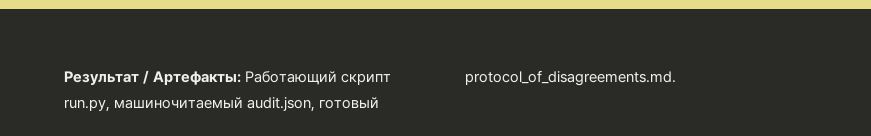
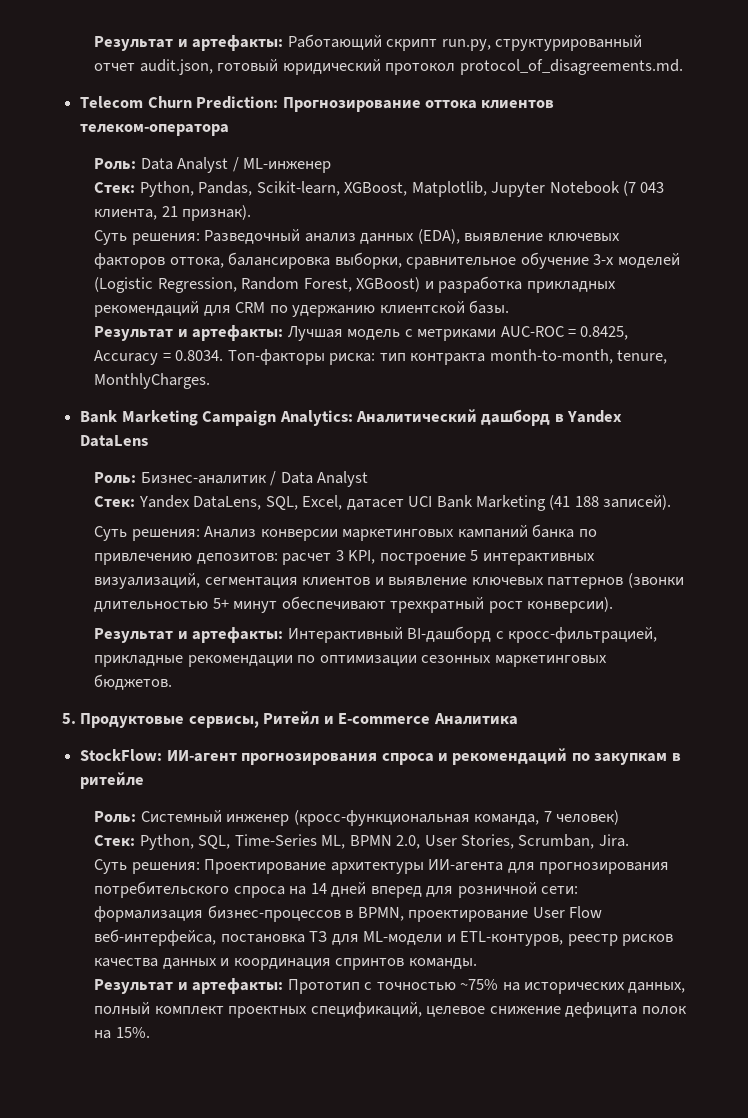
[63,70,242,85] Результат / Артефакты: -> [94,35,284,51] Результат и артефакты:
[114,97,380,112] [464,70,676,86] машиночитаемый audit.json, готовый protocol_of_disagreements.md. -> [495,35,643,51] [94,59,683,75] [80,96,555,112] [80,124,230,136] [94,157,332,173] [94,181,665,197] [94,205,252,221] [94,229,620,245] [94,252,680,269] [94,276,616,293] [94,300,510,317] [94,325,629,341] [94,349,667,365] [94,373,211,389] [80,409,623,426] [80,435,149,447] [94,471,369,487] [94,495,672,511] [94,524,597,541] [94,550,595,565] [94,573,684,589] [94,596,614,613] [94,626,658,643] [94,655,607,667] [94,674,173,690] [62,711,518,728] [80,748,681,765] [80,772,145,789] [94,810,620,826] [94,834,629,850] [94,859,670,874] [94,881,578,898] [94,905,603,922] [94,929,673,946] [94,958,477,970] [94,978,686,994] [94,1002,687,1018] [94,1027,150,1039] структурированный отчет audit.json, готовый юридический протокол protocol_of_disagreements.md. // Telecom Churn Prediction: Прогнозирование оттока клиентов телеком-оператора // Роль: Data Analyst / ML-инженер // Стек: Python, Pandas, Scikit-learn, XGBoost, Matplotlib, Jupyter Notebook (7 043 клиента, 21 признак). // Суть решения: Разведочный анализ данных (EDA), выявление ключевых факторов оттока, балансировка выборки, сравнительное обучение 3-х моделей (Logistic Regression, Random Forest, XGBoost) и разработка прикладных рекомендаций для CRM по удержанию клиентской базы. // Результат и артефакты: Лучшая модель с метриками AUC-ROC = 0.8425, Accuracy = 0.8034. Топ-факторы риска: тип контракта month-to-month, tenure, MonthlyCharges. // Bank Marketing Campaign Analytics: Аналитический дашборд в Yandex DataLens // Роль: Бизнес-аналитик / Data Analyst // Стек: Yandex DataLens, SQL, Excel, датасет UCI Bank Marketing (41 188 записей). // Суть решения: Анализ конверсии маркетинговых кампаний банка по привлечению депозитов: расчет 3 KPI, построение 5 интерактивных визуализаций, сегментация клиентов и выявление ключевых паттернов (звонки длительностью 5+ минут обеспечивают трехкратный рост конверсии). // Результат и артефакты: Интерактивный BI-дашборд с кросс-фильтрацией, прикладные рекомендации по оптимизации сезонных маркетинговых бюджетов. // 5. Продуктовые сервисы, Ритейл и E-commerce Аналитика // StockFlow: ИИ-агент прогнозирования спроса и рекомендаций по закупкам в ритейле // Роль: Системный инженер (кросс-функциональная команда, 7 человек) // Стек: Python, SQL, Time-Series ML, BPMN 2.0, User Stories, Scrumban, Jira. // Суть решения: Проектирование архитектуры ИИ-агента для прогнозирования потребительского спроса на 14 дней вперед для розничной сети: формализация бизнес-процессов в BPMN, проектирование User Flow веб-интерфейса, постановка ТЗ для ML-модели и ETL-контуров, реестр рисков качества данных и координация спринтов команды. // Результат и артефакты: Прототип с точностью ~75% на исторических данных, полный комплект проектных спецификаций, целевое снижение дефицита полок на 15%.

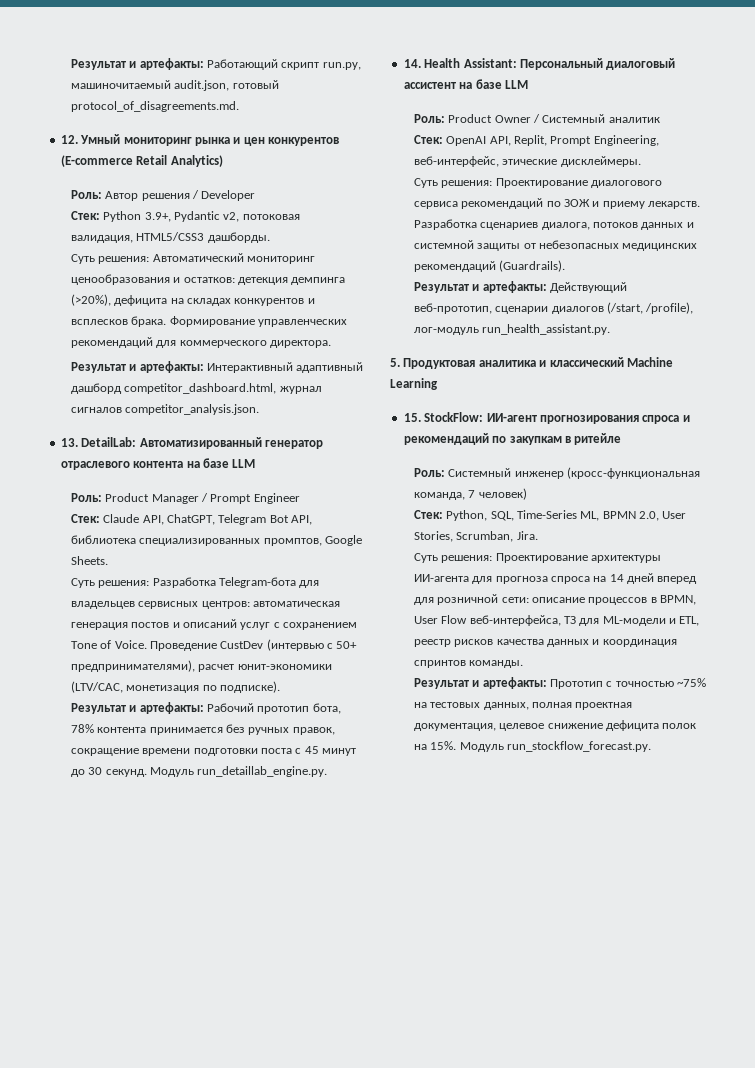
[495,35,643,51] [94,59,683,75] [80,96,555,112] [80,124,230,136] [94,157,332,173] [94,181,665,197] [94,205,252,221] [94,229,620,245] [94,252,680,269] [94,276,616,293] [94,300,510,317] [94,325,629,341] [94,349,667,365] [94,373,211,389] [80,409,623,426] [80,435,149,447] [94,471,369,487] [94,495,672,511] [94,524,597,541] [94,550,595,565] [94,573,684,589] [94,596,614,613] [94,626,658,643] [94,655,607,667] [94,674,173,690] [62,711,518,728] структурированный отчет audit.json, готовый юридический протокол protocol_of_disagreements.md. // Telecom Churn Prediction: Прогнозирование оттока клиентов телеком-оператора // Роль: Data Analyst / ML-инженер // Стек: Python, Pandas, Scikit-learn, XGBoost, Matplotlib, Jupyter Notebook (7 043 клиента, 21 признак). // Суть решения: Разведочный анализ данных (EDA), выявление ключевых факторов оттока, балансировка выборки, сравнительное обучение 3-х моделей (Logistic Regression, Random Forest, XGBoost) и разработка прикладных рекомендаций для CRM по удержанию клиентской базы. // Результат и артефакты: Лучшая модель с метриками AUC-ROC = 0.8425, Accuracy = 0.8034. Топ-факторы риска: тип контракта month-to-month, tenure, MonthlyCharges. // Bank Marketing Campaign Analytics: Аналитический дашборд в Yandex DataLens // Роль: Бизнес-аналитик / Data Analyst // Стек: Yandex DataLens, SQL, Excel, датасет UCI Bank Marketing (41 188 записей). // Суть решения: Анализ конверсии маркетинговых кампаний банка по привлечению депозитов: расчет 3 KPI, построение 5 интерактивных визуализаций, сегментация клиентов и выявление ключевых паттернов (звонки длительностью 5+ минут обеспечивают трехкратный рост конверсии). // Результат и артефакты: Интерактивный BI-дашборд с кросс-фильтрацией, прикладные рекомендации по оптимизации сезонных маркетинговых бюджетов. // 5. Продуктовые сервисы, Ритейл и E-commerce Аналитика // -> [70,80,279,91] [70,101,239,112] [60,134,339,146] [60,155,223,167] [70,190,256,201] [70,211,300,222] [70,232,270,243] [70,253,315,264] [70,274,346,285] [70,294,315,306] [70,316,347,327] [70,337,331,348] [70,361,364,373] [70,383,322,394] [70,404,260,415] [60,437,323,449] [60,458,256,470] [70,493,300,504] [70,514,313,525] [70,535,362,546] [70,556,108,565] [70,577,320,588] [70,601,340,609] [70,619,358,630] [70,639,358,651] [70,660,332,672] [70,681,280,693] [70,702,341,714] [70,724,335,735] [70,746,357,756] [70,766,328,777] [403,58,676,70] [403,79,528,89] [413,114,660,123] [413,135,659,146] [413,156,641,167] [413,178,662,188] [413,198,701,209] [413,219,694,230] [413,240,698,251] [413,260,566,272] [413,281,627,293] [413,302,694,314] [413,324,611,335] [390,357,673,369] [390,378,438,390] [403,413,421,422] машиночитаемый audit.json, готовый protocol_of_disagreements.md. // 12. Умный мониторинг рынка и цен конкурентов (E-commerce Retail Analytics) // Роль: Автор решения / Developer // Стек: Python 3.9+, Pydantic v2, потоковая валидация, HTML5/CSS3 дашборды. // Суть решения: Автоматический мониторинг ценообразования и остатков: детекция демпинга (>20%), дефицита на складах конкурентов и всплесков брака. Формирование управленческих рекомендаций для коммерческого директора. // Результат и артефакты: Интерактивный адаптивный дашборд competitor_dashboard.html, журнал сигналов competitor_analysis.json. // 13. DetailLab: Автоматизированный генератор отраслевого контента на базе LLM // Роль: Product Manager / Prompt Engineer // Стек: Claude API, ChatGPT, Telegram Bot API, библиотека специализированных промптов, Google Sheets. // Суть решения: Разработка Telegram-бота для владельцев сервисных центров: автоматическая генерация постов и описаний услуг с сохранением Tone of Voice. Проведение CustDev (интервью с 50+ предпринимателями), расчет юнит-экономики (LTV/CAC, монетизация по подписке). // Результат и артефакты: Рабочий прототип бота, 78% контента принимается без ручных правок, сокращение времени подготовки поста с 45 минут до 30 секунд. Модуль run_detaillab_engine.py. // 14. Health Assistant: Персональный диалоговый ассистент на базе LLM // Роль: Product Owner / Системный аналитик // Стек: OpenAI API, Replit, Prompt Engineering, веб-интерфейс, этические дисклеймеры. // Суть решения: Проектирование диалогового сервиса рекомендаций по ЗОЖ и приему лекарств. Разработка сценариев диалога, потоков данных и системной защиты от небезопасных медицинских рекомендаций (Guardrails). // Результат и артефакты: Действующий веб-прототип, сценарии диалогов (/start, /profile), лог-модуль run_health_assistant.py. // 5. Продуктовая аналитика и классический Machine Learning // 15.
[539,862,670,874] [94,881,230,898] прогнозирования потребительского -> [495,576,548,584] прогноза
[94,905,341,922] формализация бизнес-процессов -> [531,597,648,605] описание процессов
[408,910,529,922] проектирование -> (697, 600) none
[220,934,305,943] постановка -> (561, 620) none
[460,931,564,946] ETL-контуров, -> [679,616,700,626] ETL,
[523,982,686,994] [94,1002,422,1018] исторических данных, полный комплект проектных спецификаций, -> [430,702,633,710] [413,723,496,731] тестовых данных, полная проектная документация,
(150, 1032) none -> [459,741,651,752] Модуль run_stockflow_forecast.py.

